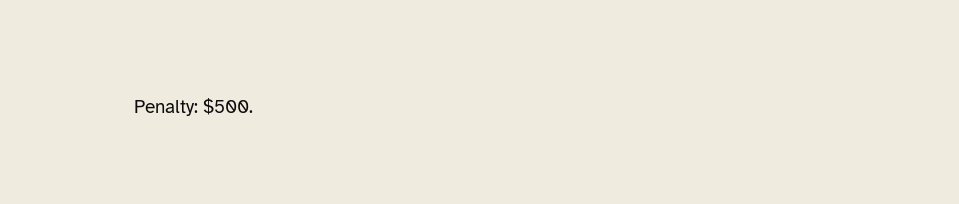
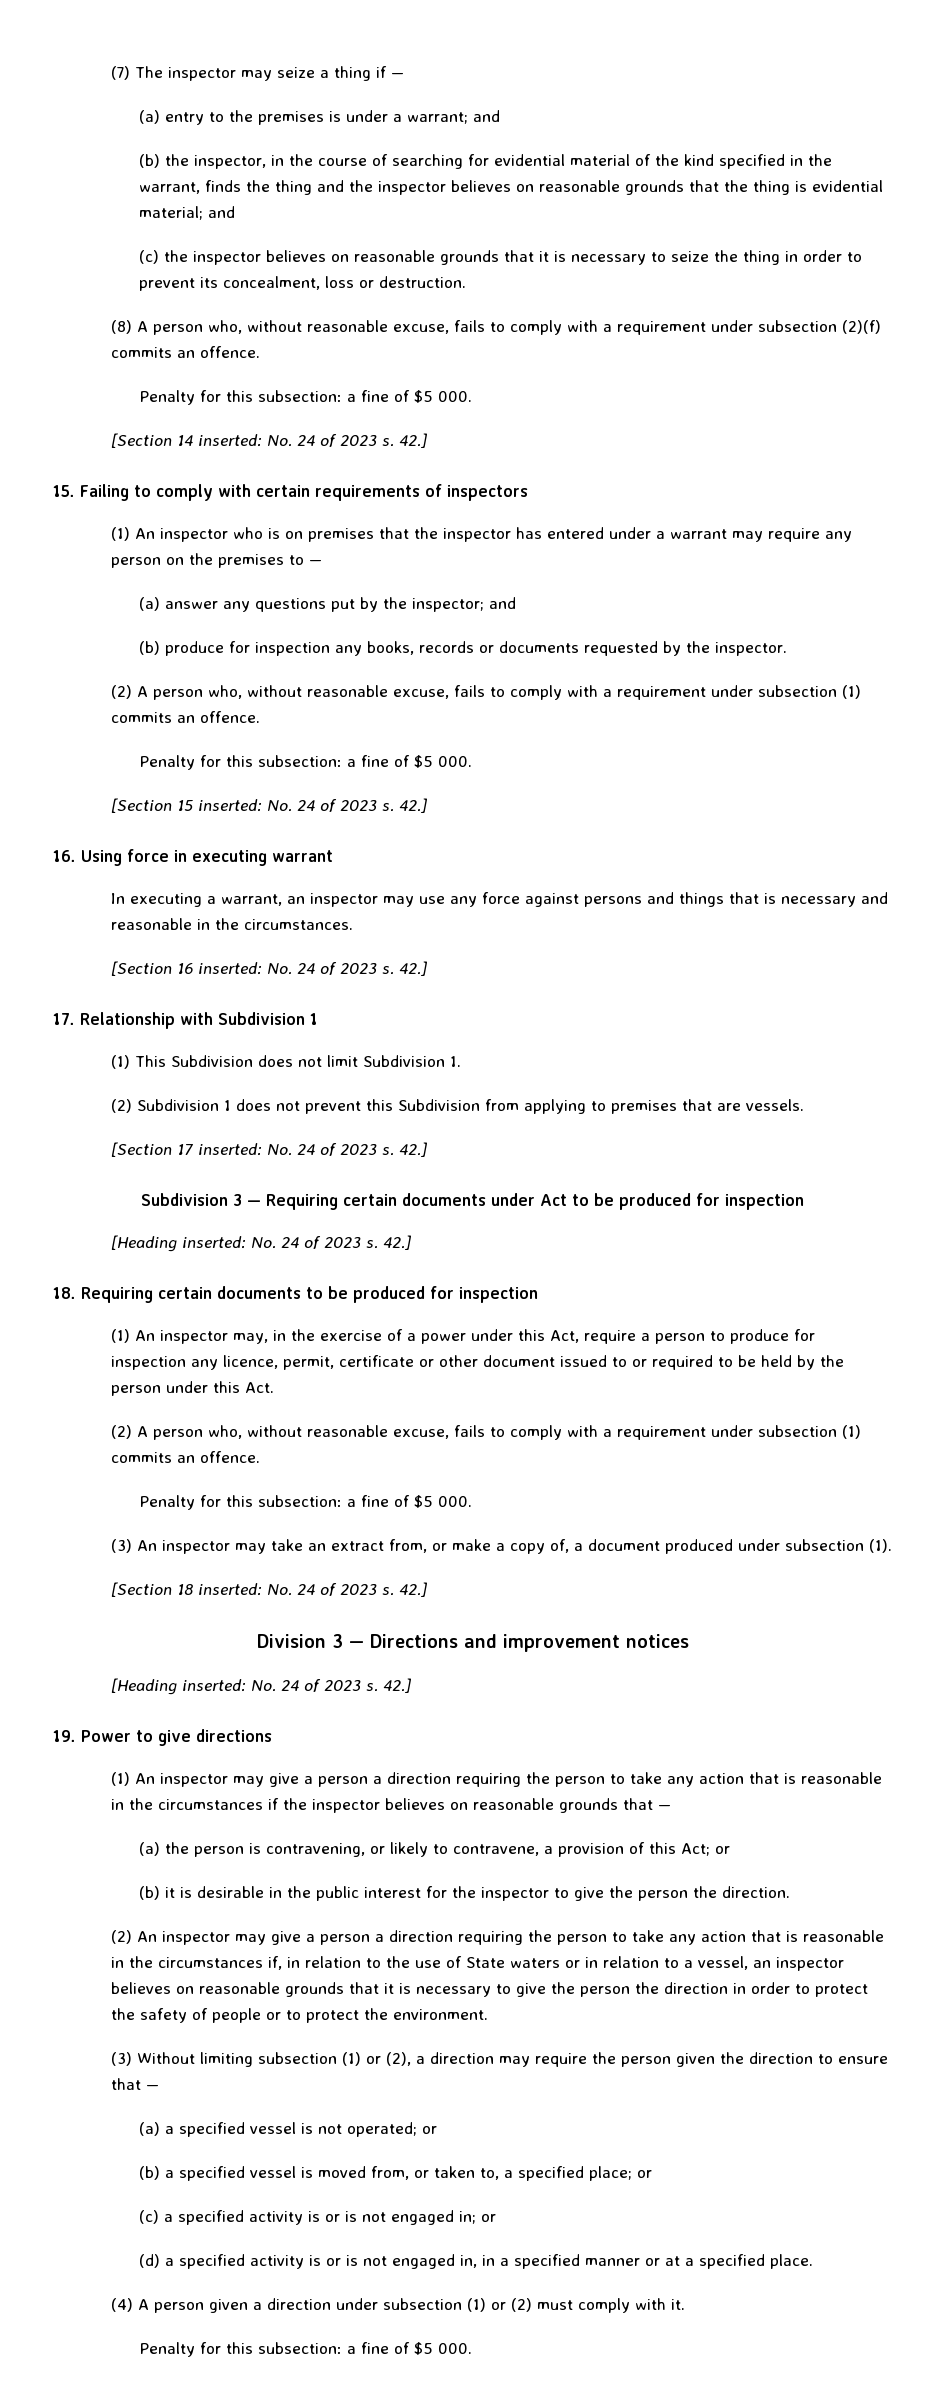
[133,98,253,116] Penalty: $500. -> [110,66,404,81] [139,110,501,125] [139,154,833,169] [139,180,884,195] [139,206,236,220] [139,250,863,265] [139,276,467,291] [110,320,881,335] [110,346,260,358] [139,390,473,405] [110,433,427,448] [53,484,528,501] [110,527,852,542] [110,553,322,568] [139,597,517,612] [139,641,788,656] [110,685,861,700] [110,711,260,723] [139,755,473,770] [110,798,427,813] [53,849,333,866] [110,892,888,907] [110,918,353,930] [110,961,427,976] [53,1012,318,1029] [110,1055,461,1069] [110,1099,804,1114] [110,1142,427,1157] [141,1193,804,1210] [110,1235,411,1252] [53,1286,538,1303] [110,1329,815,1344] [110,1355,844,1370] [110,1381,274,1396] [110,1425,861,1440] [110,1451,260,1463] [139,1495,473,1510] [110,1539,892,1554] [110,1582,427,1597] [256,1634,689,1652] [110,1678,411,1695] [53,1729,272,1746] [110,1772,882,1787] [110,1798,671,1813] [139,1842,731,1857] [139,1886,791,1901] [110,1930,884,1945] [110,1956,844,1971] [110,1982,868,1997] [110,2008,488,2023] [110,2052,888,2067] [110,2078,159,2090] [139,2122,438,2137] [139,2166,653,2181] [139,2210,497,2225] [139,2254,814,2269] [110,2298,685,2313] [139,2342,473,2357] (7) The inspector may seize a thing if — // (a) entry to the premises is under a warrant; and // (b) the inspector, in the course of searching for evidential material of the kind specified in the warrant, finds the thing and the inspector believes on reasonable grounds that the thing is evidential material; and // (c) the inspector believes on reasonable grounds that it is necessary to seize the thing in order to prevent its concealment, loss or destruction. // (8) A person who, without reasonable excuse, fails to comply with a requirement under subsection (2)(f) commits an offence. // Penalty for this subsection: a fine of $5 000. // [Section 14 inserted: No. 24 of 2023 s. 42.] // 15. Failing to comply with certain requirements of inspectors // (1) An inspector who is on premises that the inspector has entered under a warrant may require any person on the premises to — // (a) answer any questions put by the inspector; and // (b) produce for inspection any books, records or documents requested by the inspector. // (2) A person who, without reasonable excuse, fails to comply with a requirement under subsection (1) commits an offence. // Penalty for this subsection: a fine of $5 000. // [Section 15 inserted: No. 24 of 2023 s. 42.] // 16. Using force in executing warrant // In executing a warrant, an inspector may use any force against persons and things that is necessary and reasonable in the circumstances. // [Section 16 inserted: No. 24 of 2023 s. 42.] // 17. Relationship with Subdivision 1 // (1) This Subdivision does not limit Subdivision 1. // (2) Subdivision 1 does not prevent this Subdivision from applying to premises that are vessels. // [Section 17 inserted: No. 24 of 2023 s. 42.] // Subdivision 3 — Requiring certain documents under Act to be produced for inspection // [Heading inserted: No. 24 of 2023 s. 42.] // 18. Requiring certain documents to be produced for inspection // (1) An inspector may, in the exercise of a power under this Act, require a person to produce for inspection any licence, permit, certificate or other document issued to or required to be held by the person under this Act. // (2) A person who, without reasonable excuse, fails to comply with a requirement under subsection (1) commits an offence. // Penalty for this subsection: a fine of $5 000. // (3) An inspector may take an extract from, or make a copy of, a document produced under subsection (1). // [Section 18 inserted: No. 24 of 2023 s. 42.] // Division 3 — Directions and improvement notices // [Heading inserted: No. 24 of 2023 s. 42.] // 19. Power to give directions // (1) An inspector may give a person a direction requiring the person to take any action that is reasonable in the circumstances if the inspector believes on reasonable grounds that — // (a) the person is contravening, or likely to contravene, a provision of this Act; or // (b) it is desirable in the public interest for the inspector to give the person the direction. // (2) An inspector may give a person a direction requiring the person to take any action that is reasonable in the circumstances if, in relation to the use of State waters or in relation to a vessel, an inspector believes on reasonable grounds that it is necessary to give the person the direction in order to protect the safety of people or to protect the environment. // (3) Without limiting subsection (1) or (2), a direction may require the person given the direction to ensure that — // (a) a specified vessel is not operated; or // (b) a specified vessel is moved from, or taken to, a specified place; or // (c) a specified activity is or is not engaged in; or // (d) a specified activity is or is not engaged in, in a specified manner or at a specified place. // (4) A person given a direction under subsection (1) or (2) must comply with it. // Penalty for this subsection: a fine of $5 000.

